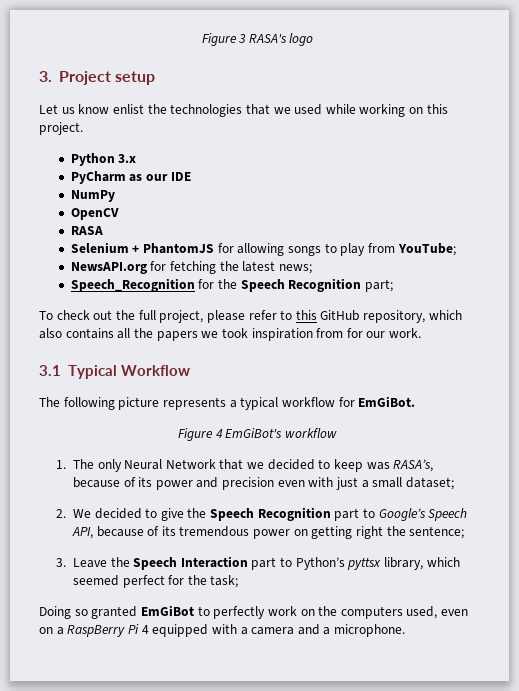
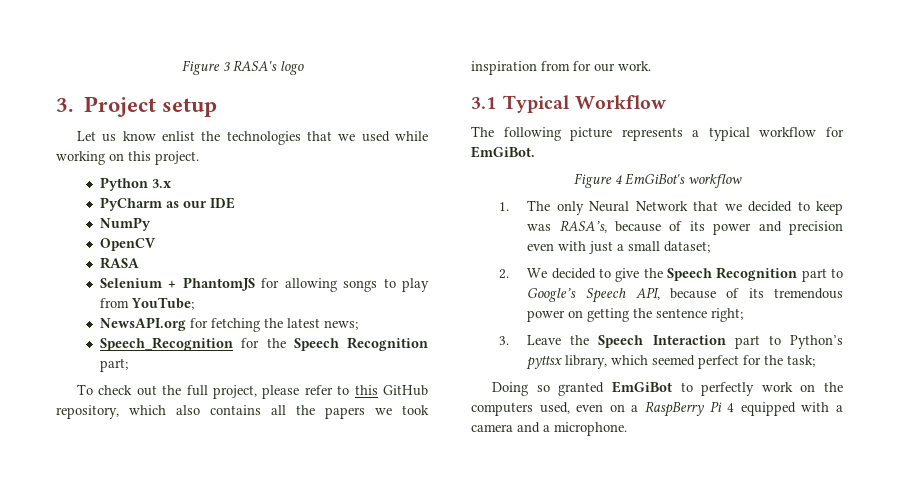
[356,526,465,539] right the sentence; -> [633,308,744,322] the sentence right;

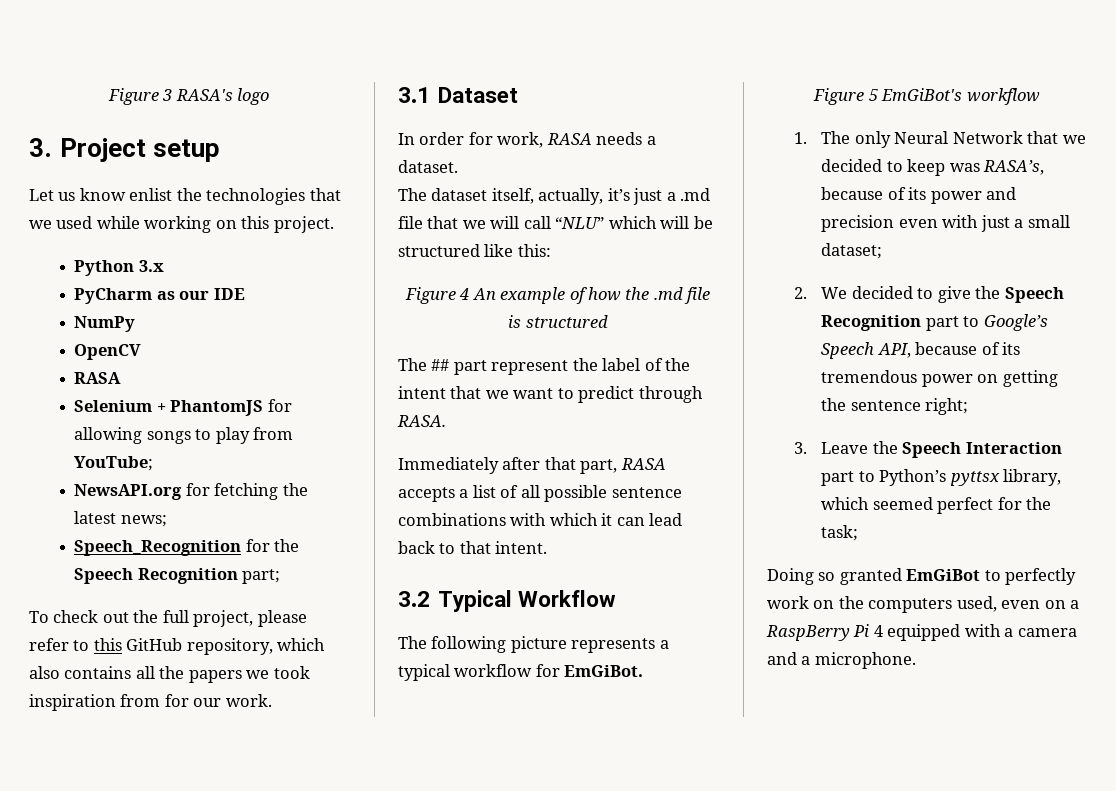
(496, 103) none -> [438,87,519,103] [398,132,656,148] [398,160,458,173] [398,188,711,205] [398,216,713,229] [398,244,551,257] [404,287,711,304] [508,315,608,328] [398,358,691,375] [398,386,703,403] [397,415,446,427] [398,457,666,474] [398,485,682,502] [398,513,683,526] [398,541,548,554] [398,591,430,607] Dataset // In order for work, RASA needs a dataset. // The dataset itself, actually, it’s just a .md file that we will call “NLU” which will be structured like this: // Figure 4 An example of how the .md file is structured // The ## part represent the label of the intent that we want to predict through RASA. // Immediately after that part, RASA accepts a list of all possible sentence combinations with which it can lead back to that intent. // 3.2
[614,175,622,184] 4 -> [868,89,878,101] 5

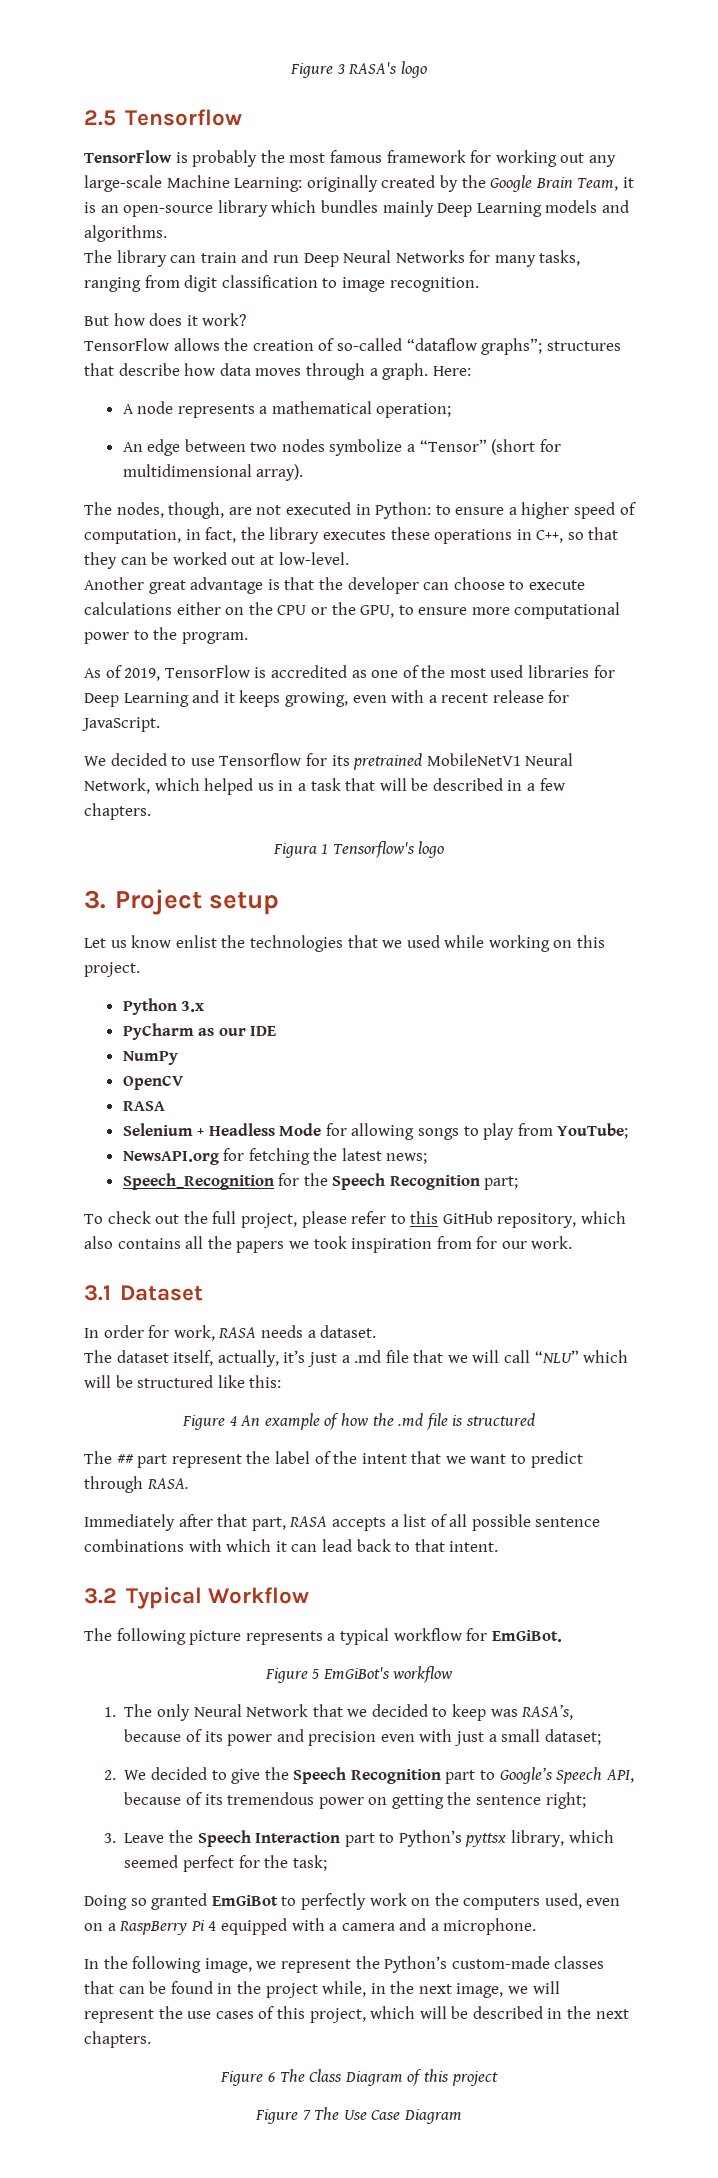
(270, 96) none -> [84,109,242,126] [84,150,616,167] [84,175,634,192] [84,200,629,217] [84,225,167,242] [84,250,581,267] [84,275,479,292] [84,313,247,326] [84,338,621,355] [84,363,471,380] [122,401,452,418] [122,439,561,456] [122,464,304,481] [84,502,636,519] [84,527,619,544] [84,552,349,569] [84,577,585,594] [84,602,621,619] [84,627,248,644] [84,665,615,681] [84,690,570,707] [82,717,160,732] [84,753,574,770] [84,778,565,795] [84,803,151,820] [272,841,445,858] // 2.5 Tensorflow // TensorFlow is probably the most famous framework for working out any large-scale Machine Learning: originally created by the Google Brain Team, it is an open-source library which bundles mainly Deep Learning models and algorithms. // The library can train and run Deep Neural Networks for many tasks, ranging from digit classification to image recognition. // But how does it work? // TensorFlow allows the creation of so-called “dataflow graphs”; structures that describe how data moves through a graph. Here: // A node represents a mathematical operation; // An edge between two nodes symbolize a “Tensor” (short for multidimensional array). // The nodes, though, are not executed in Python: to ensure a higher speed of computation, in fact, the library executes these operations in C++, so that they can be worked out at low-level. // Another great advantage is that the developer can choose to execute calculations either on the CPU or the GPU, to ensure more computational power to the program. // As of 2019, TensorFlow is accredited as one of the most used libraries for Deep Learning and it keeps growing, even with a recent release for JavaScript. // We decided to use Tensorflow for its pretrained MobileNetV1 Neural Network, which helped us in a task that will be described in a few chapters. // Figura 1 Tensorflow's logo
[170,400,264,416] PhantomJS -> [208,1123,322,1136] Headless Mode
(916, 660) none -> [84,1956,605,1973] [84,1981,560,1998] [84,2006,629,2023] [84,2031,151,2048] [220,2069,498,2086] [255,2107,462,2124] // In the following image, we represent the Python’s custom-made classes that can be found in the project while, in the next image, we will represent the use cases of this project, which will be described in the next chapters. // Figure 6 The Class Diagram of this project // Figure 7 The Use Case Diagram

